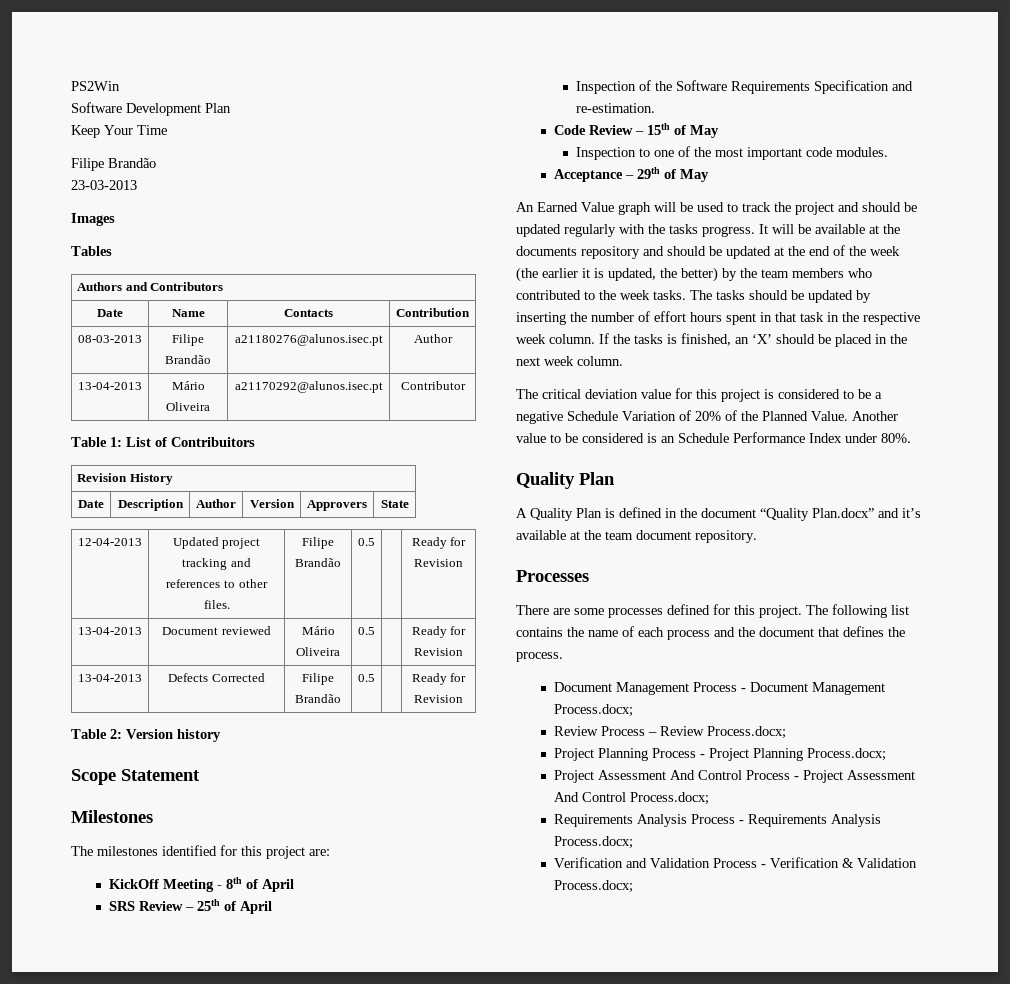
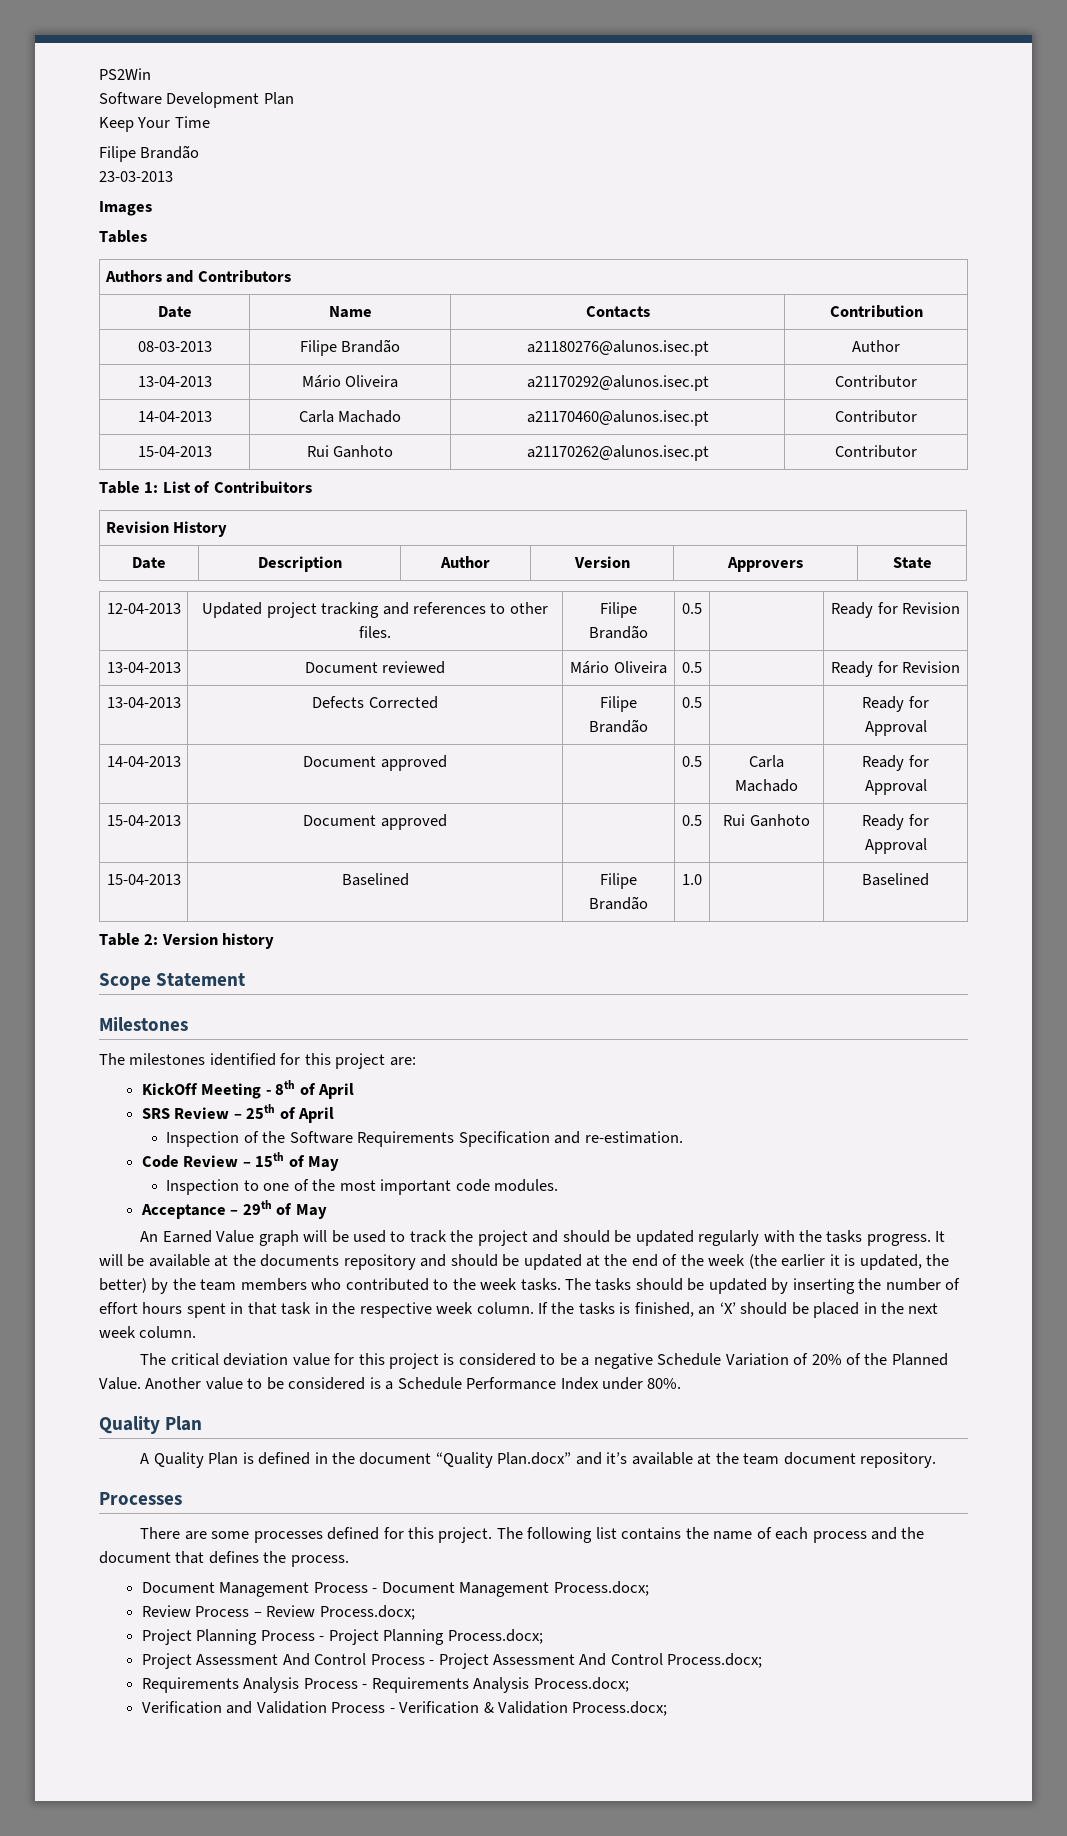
(466, 385) none -> [137,411,212,422] [298,410,402,423] [526,410,709,426] [835,410,917,423] [137,446,212,457] [306,445,394,458] [526,445,709,461] [835,445,917,458] // 14-04-2013 | Carla Machado | a21170460@alunos.isec.pt | Contributor // 15-04-2013 | Rui Ganhoto | a21170262@alunos.isec.pt | Contributor
[414,695,463,703] Revision -> [864,720,927,736] [106,756,181,767] [303,755,447,771] [682,756,702,767] [749,755,784,768] [735,779,798,792] [862,755,929,771] [864,779,927,795] [106,815,181,826] [303,814,447,830] [682,815,702,826] [723,814,810,827] [862,814,929,830] [864,838,927,854] [106,874,181,885] [341,873,409,886] [600,873,637,889] [589,896,648,910] [682,874,702,885] [862,873,929,886] Approval // 14-04-2013 | Document approved | | 0.5 | Carla Machado | Ready for Approval // 15-04-2013 | Document approved | | 0.5 | Rui Ganhoto | Ready for Approval // 15-04-2013 | Baselined | Filipe Brandão | 1.0 | | Baselined
[661,436,675,443] an -> [385,1381,394,1390] a

